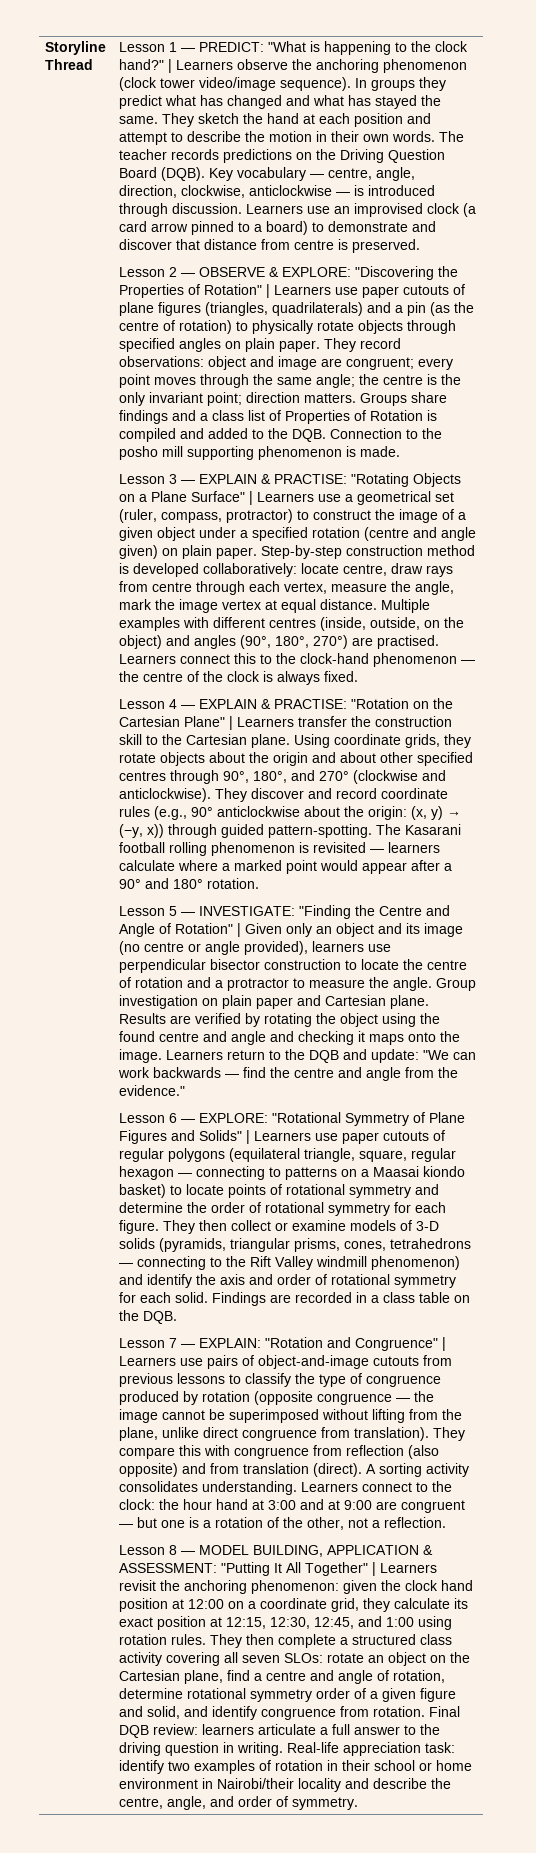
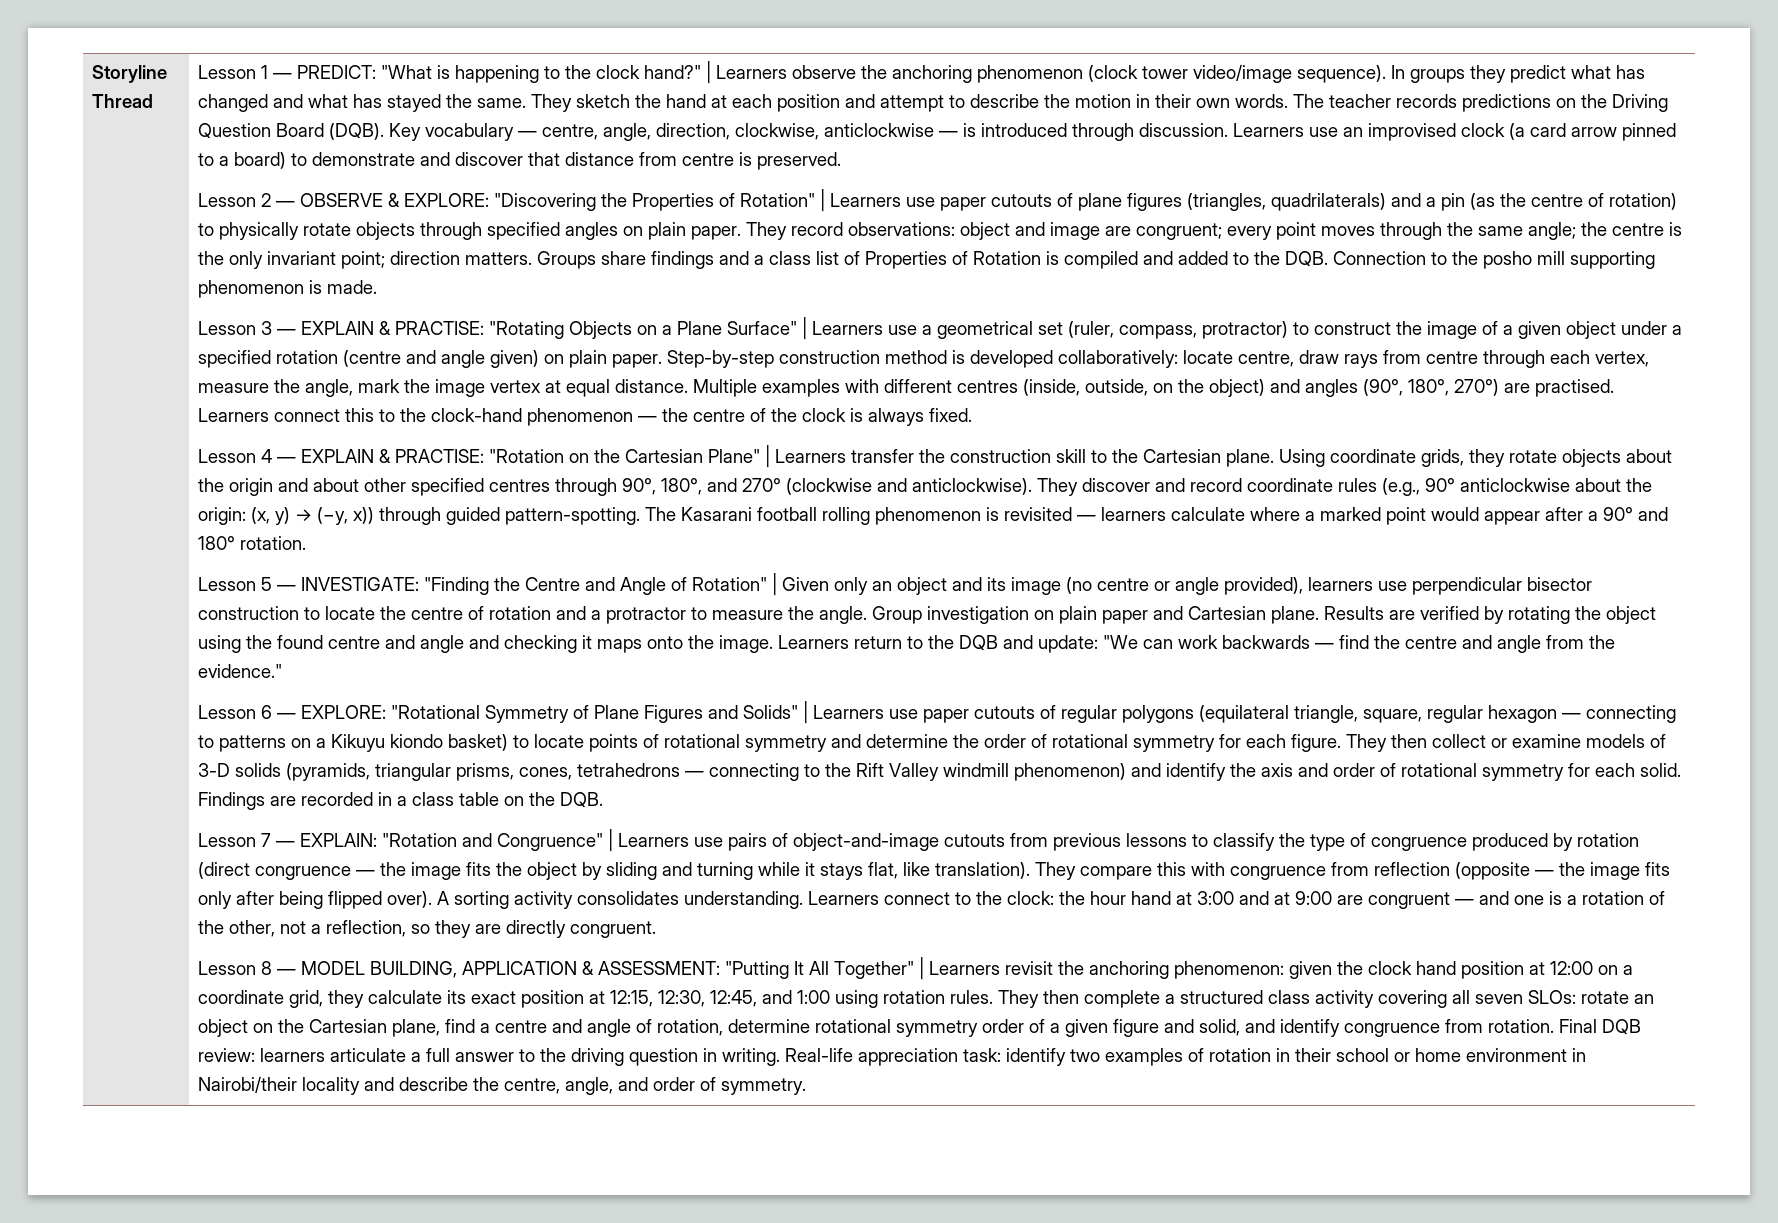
[373,1166,420,1177] Maasai -> [331,734,386,752] Kikuyu
[254,1391,314,1405] (opposite -> [198,862,251,879] (direct
[162,1409,463,1423] [119,1427,351,1441] cannot be superimposed without lifting from the plane, unlike direct congruence from -> [466,862,931,880] fits the object by sliding and turning while it stays flat, like
[408,1445,440,1459] [119,1463,363,1477] (also opposite) and from translation (direct). -> [1455,862,1671,880] [198,891,433,909] (opposite — the image fits only after being flipped over).
[137,1517,158,1528] but -> [1479,891,1510,905] and
[384,1517,447,1528] reflection. -> [326,920,657,938] reflection, so they are directly congruent.

